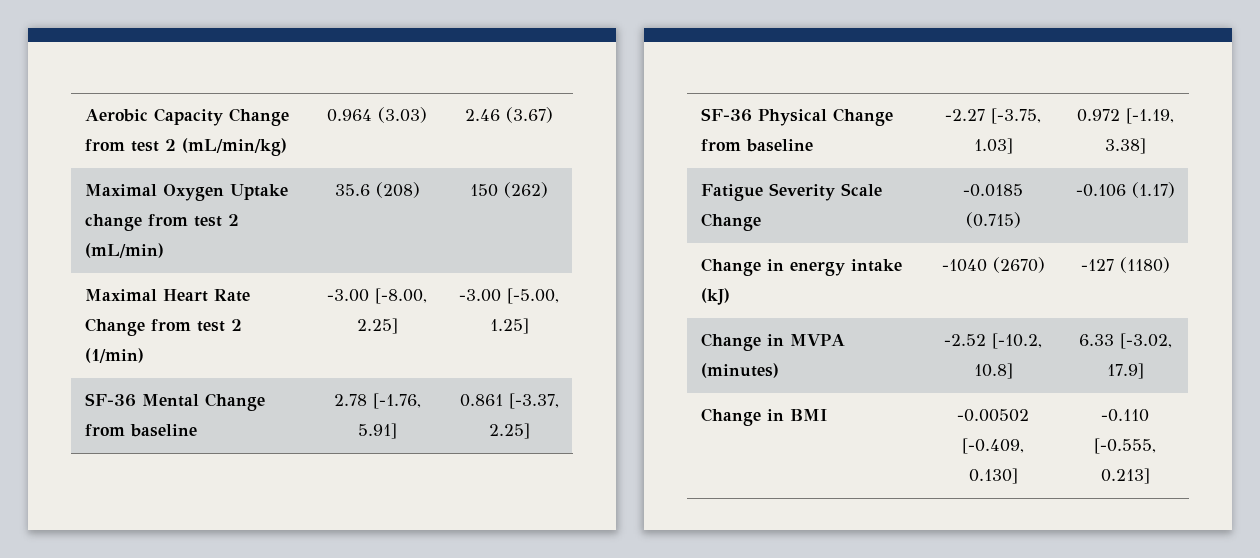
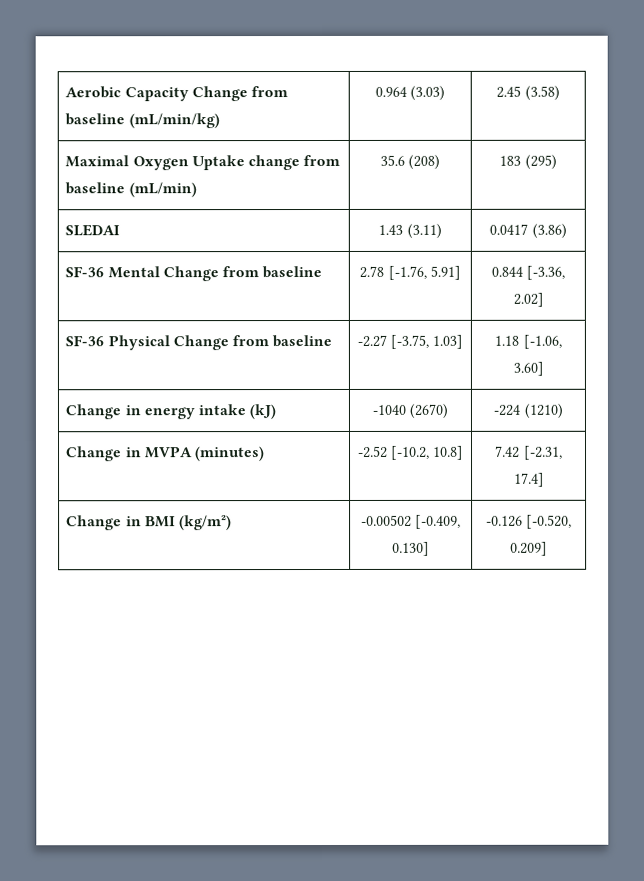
[130,139,176,152] test 2 -> [65,113,126,126] baseline
[465,107,553,123] 2.46 (3.67) -> [496,85,560,101] 2.45 (3.58)
[193,214,239,227] test 2 -> [65,182,126,195] baseline
[470,182,548,198] [84,289,250,302] [84,318,242,336] [84,348,144,363] [327,288,427,304] [356,318,398,334] [459,288,559,304] [489,318,529,334] 150 (262) // Maximal Heart Rate Change from test 2 (1/min) | -3.00 [-8.00, 2.25] | -3.00 [-5.00, 1.25] -> [499,154,557,170] [65,224,121,237] [378,223,442,239] [489,223,567,239] 183 (295) // SLEDAI | 1.43 (3.11) | 0.0417 (3.86)
[459,393,559,409] [488,423,530,439] 0.861 [-3.37, 2.25] -> [490,265,566,280] [512,292,544,307] 0.844 [-3.36, 2.02]
[1076,108,1174,124] [1104,138,1146,154] [700,183,882,201] [700,213,761,231] [963,184,1023,197] [965,212,1021,228] [1075,182,1175,198] 0.972 [-1.19, 3.38] // Fatigue Severity Scale Change | -0.0185 (0.715) | -0.106 (1.17) -> [494,334,562,349] [512,361,544,376] 1.18 [-1.06, 3.60]
[1080,257,1170,273] -127 (1180) -> [493,403,563,419] -224 (1210)
[1078,333,1172,349] [1106,363,1144,379] 6.33 [-3.02, 17.9] -> [495,445,563,460] [513,472,545,487] 7.42 [-2.31, 17.4]
(827, 415) none -> [179,515,233,531] (kg/m²)
[1101,409,1149,422] [1094,438,1156,454] [1100,468,1150,484] -0.110 [-0.555, 0.213] -> [485,514,573,529] [510,541,548,556] -0.126 [-0.520, 0.209]

